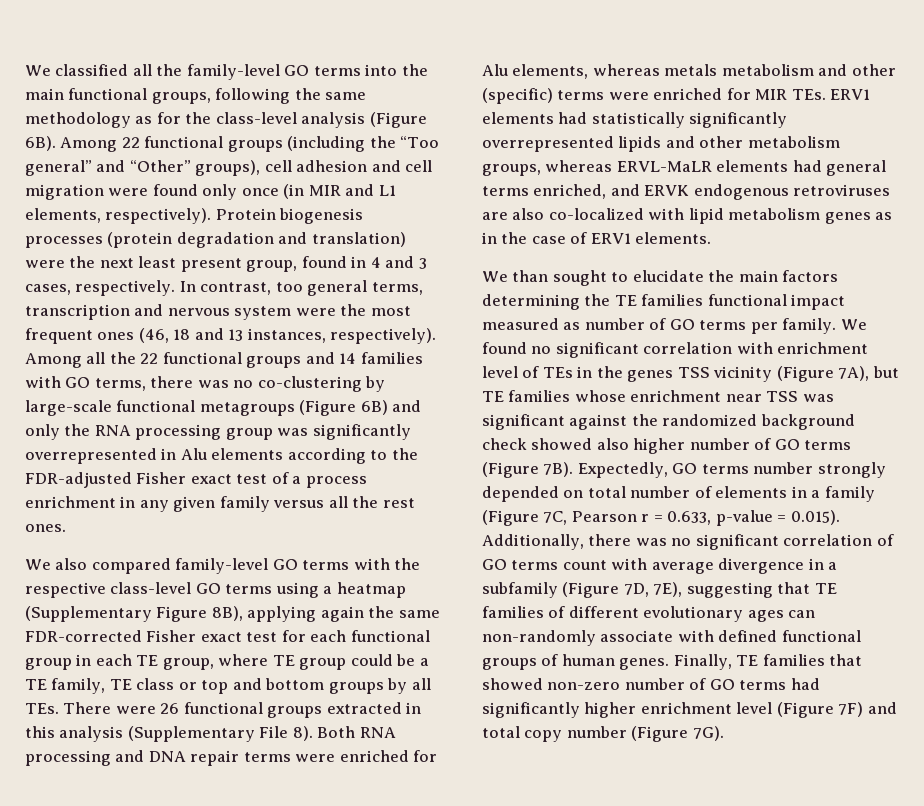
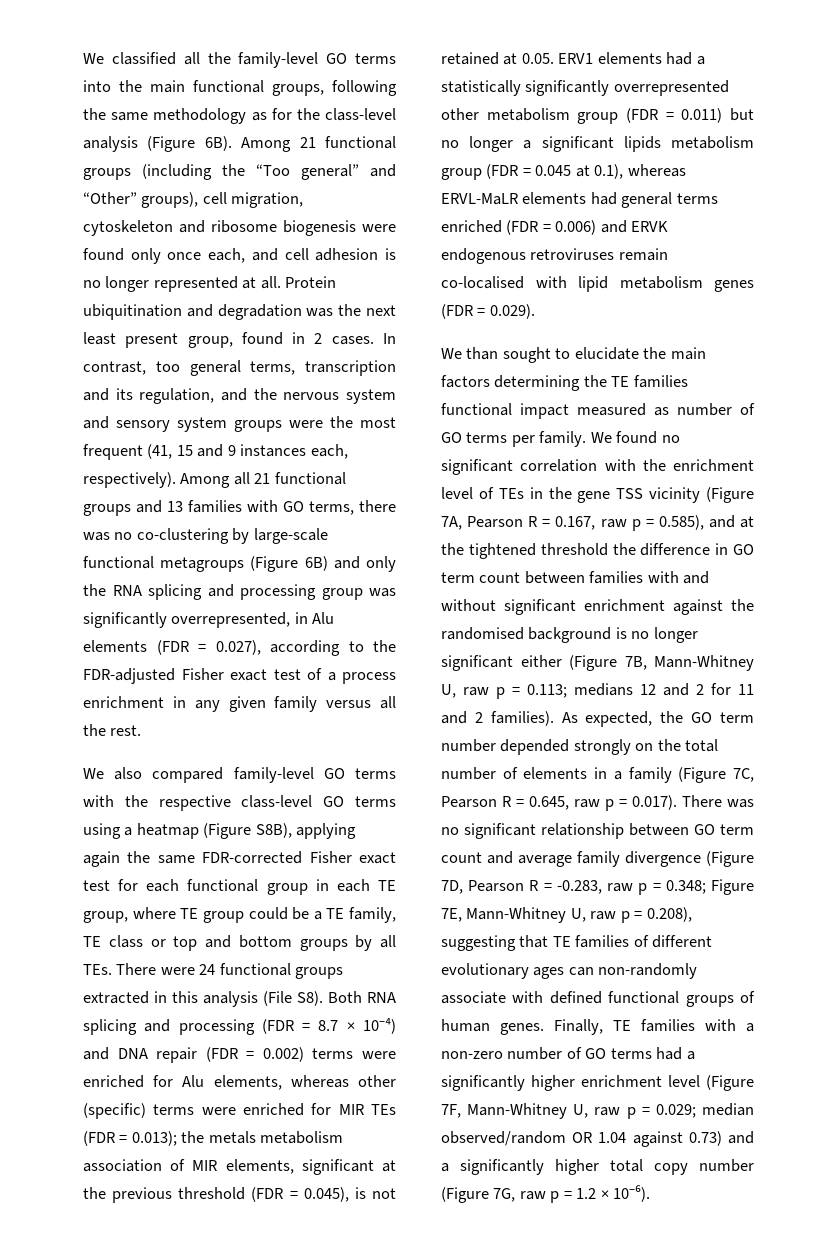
[121,137,140,148] 22 -> [299,137,316,148] 21
[296,160,433,172] [25,184,396,200] [25,208,364,224] [25,232,406,248] [25,260,65,268] adhesion and cell migration were found only once (in MIR and L1 elements, respectively). Protein biogenesis processes (protein degradation and translation) were -> [231,192,304,208] [83,220,396,236] [83,248,397,264] [83,276,337,292] [83,304,334,320] migration, cytoskeleton and ribosome biogenesis were found only once each, and cell adhesion is no longer represented at all. Protein ubiquitination and degradation was
[370,256,427,269] [25,280,176,296] 4 and 3 cases, respectively. -> [314,333,374,345] 2 cases.
[167,304,411,320] [25,328,326,344] nervous system were the most frequent ones (46, 18 and 13 instances, -> [115,388,396,404] [83,416,396,432] [83,444,348,460] its regulation, and the nervous system and sensory system groups were the most frequent (41, 15 and 9 instances each,
[109,352,159,364] the 22 -> [254,473,271,484] 21
[339,353,357,364] 14 -> [167,501,183,512] 13
(131, 430) none -> [148,584,234,600] splicing and
[25,448,157,464] overrepresented -> [171,612,291,628] overrepresented,
(284, 454) none -> [156,640,261,655] (FDR = 0.027),
[382,498,415,508] [25,524,66,532] rest ones. -> [110,725,142,736] rest.
[25,606,243,622] (Supplementary Figure 8B), -> [203,823,292,839] (Figure S8B),
[160,703,180,714] 26 -> [199,964,216,975] 24
[127,726,396,742] [25,750,240,766] (Supplementary File 8). Both RNA processing and DNA repair -> [263,991,396,1006] [83,1018,396,1035] [83,1047,304,1063] (File S8). Both RNA splicing and processing (FDR = 8.7 × 10⁻⁴) and DNA repair (FDR = 0.002)
[664,64,848,76] metals metabolism and -> (349, 1081) none
[791,89,826,100] TEs. -> [371,1104,396,1115] [83,1131,344,1146] [83,1159,397,1175] [83,1187,396,1203] [441,52,554,65] TEs (FDR = 0.013); the metals metabolism association of MIR elements, significant at the previous threshold (FDR = 0.045), is not retained at 0.05.
(588, 118) none -> [696,56,705,65] a
[618,136,840,152] [482,164,541,176] lipids and other metabolism groups, -> [441,108,754,124] [441,136,754,152] [441,164,624,180] other metabolism group (FDR = 0.011) but no longer a significant lipids metabolism group (FDR = 0.045 at 0.1),
[533,184,607,199] enriched, -> [441,220,597,235] enriched (FDR = 0.006)
[482,208,644,220] are also co-localized -> [618,248,668,261] [441,276,524,289] remain co-localised
[875,212,893,220] [482,232,712,244] as in the case of ERV1 elements. -> [441,304,535,319] (FDR = 0.029).
(773, 348) none -> [642,459,666,471] the
[627,370,674,382] genes -> [577,491,611,503] gene
[838,366,899,381] [482,390,834,402] [482,414,855,430] [482,438,852,454] [482,462,886,478] [482,486,584,502] 7A), but TE families whose enrichment near TSS was significant against the randomized background check showed also higher number of GO terms (Figure 7B). Expectedly, GO terms number strongly depended on -> [441,515,754,531] [441,543,754,559] [441,571,710,584] [441,599,754,615] [441,627,698,643] [441,655,754,671] [441,683,754,699] [441,711,754,727] [441,739,681,755] 7A, Pearson R = 0.167, raw p = 0.585), and at the tightened threshold the difference in GO term count between families with and without significant enrichment against the randomised background is no longer significant either (Figure 7B, Mann-Whitney U, raw p = 0.113; medians 12 and 2 for 11 and 2 families). As expected, the GO term number depended strongly on the
[641,510,840,526] [482,534,894,550] [482,558,838,574] [482,582,683,598] r = 0.633, p-value = 0.015). Additionally, there was no significant correlation of GO terms count with average divergence in a subfamily (Figure 7D, 7E), -> [502,795,754,811] [441,823,754,839] [441,851,754,867] [441,879,754,895] [441,907,692,923] R = 0.645, raw p = 0.017). There was no significant relationship between GO term count and average family divergence (Figure 7D, Pearson R = -0.283, raw p = 0.348; Figure 7E, Mann-Whitney U, raw p = 0.208),
[829,654,863,666] [482,678,543,690] that showed -> [705,1019,754,1032] with a
(820, 684) none -> [686,1051,695,1060] a
[838,702,897,717] [482,726,724,742] 7F) and total copy number (Figure 7G). -> [441,1103,754,1119] [441,1131,754,1147] [441,1159,754,1175] [441,1185,651,1203] 7F, Mann-Whitney U, raw p = 0.029; median observed/random OR 1.04 against 0.73) and a significantly higher total copy number (Figure 7G, raw p = 1.2 × 10⁻⁶).

